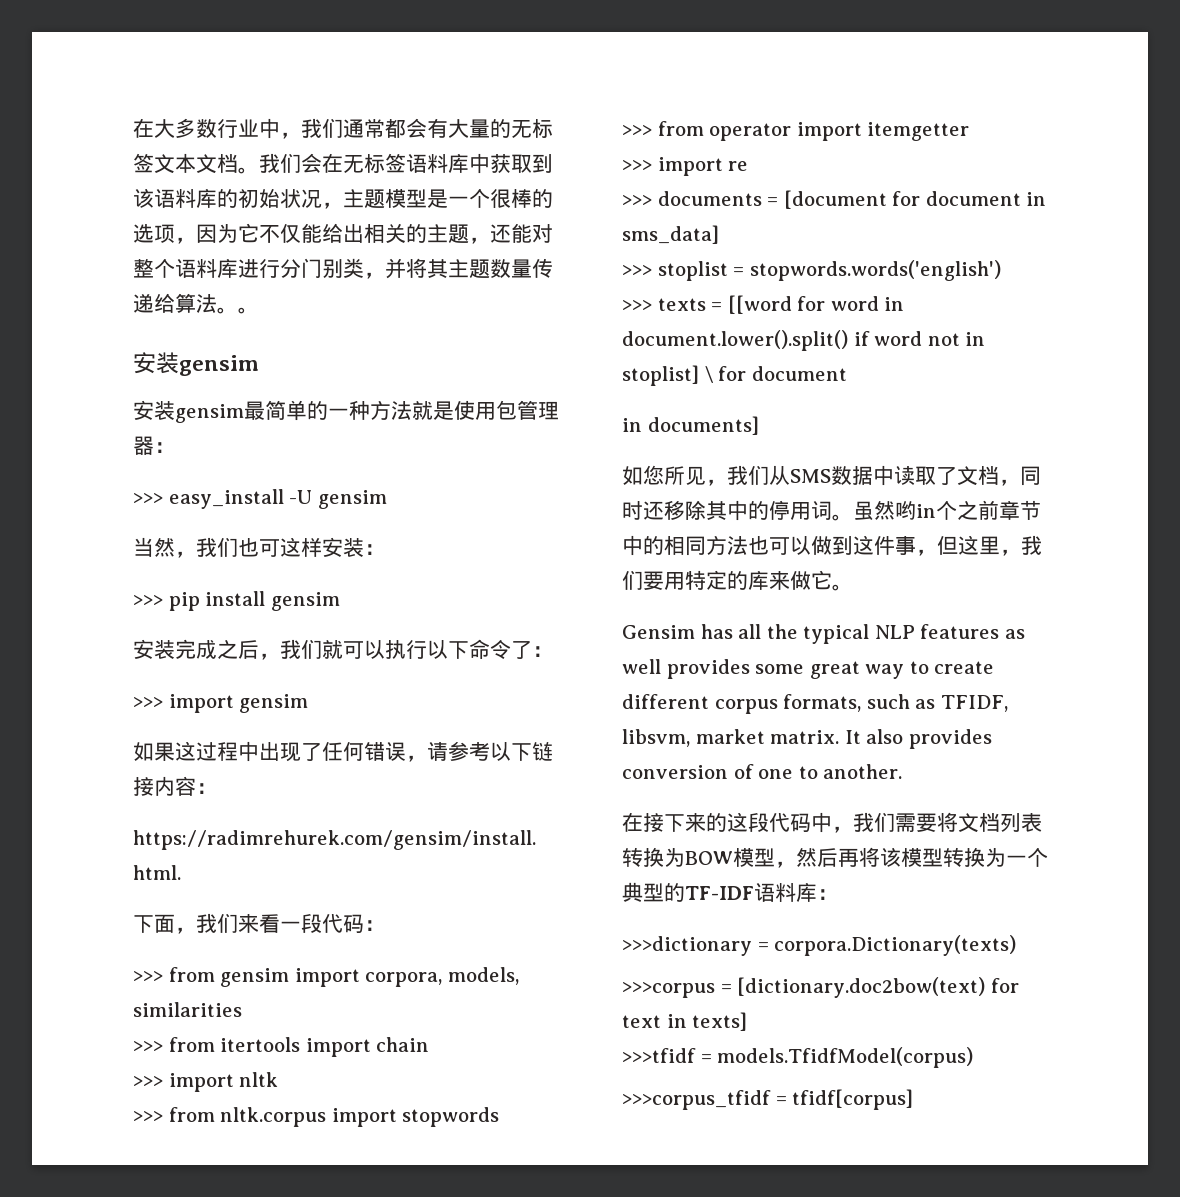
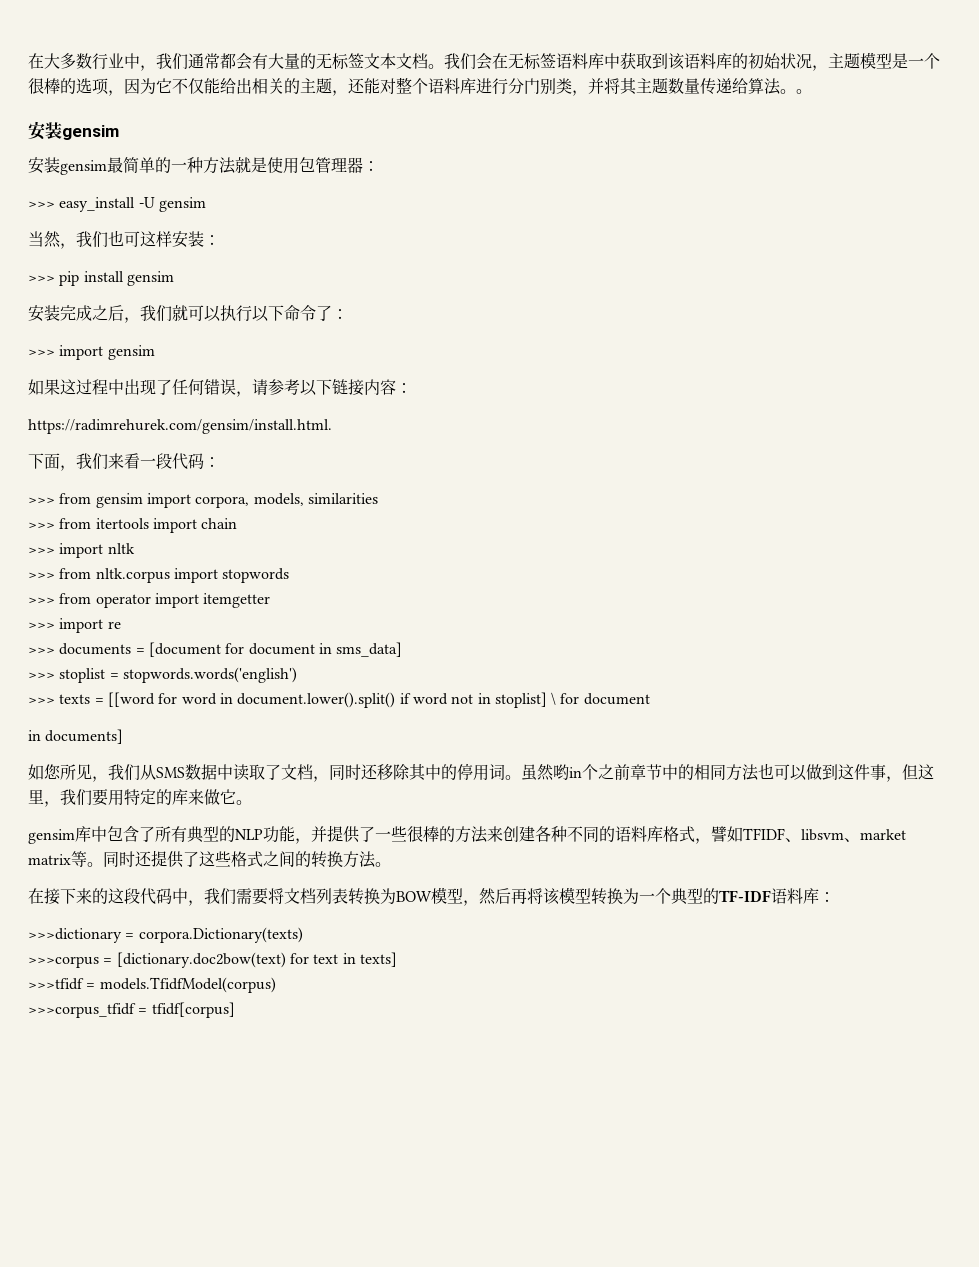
[622,624,1025,644] [622,659,995,679] [622,694,1008,714] [622,729,992,749] [622,764,903,779] Gensim has all the typical NLP features as well provides some great way to create different corpus formats, such as TFIDF, libsvm, market matrix. It also provides conversion of one to another. -> [28,825,906,844] [28,850,391,868] gensim库中包含了所有典型的NLP功能，并提供了一些很棒的方法来创建各种不同的语料库格式，譬如TFIDF、libsvm、market matrix等。同时还提供了这些格式之间的转换方法。

